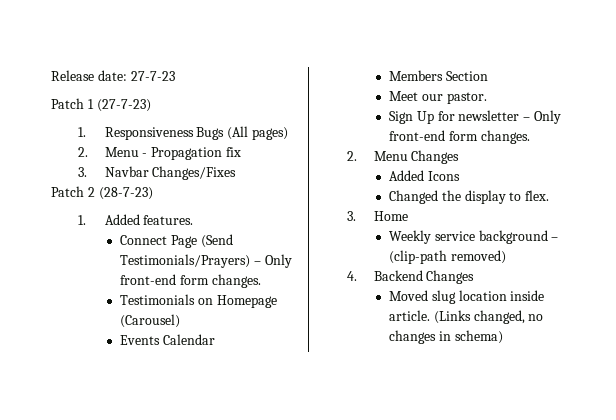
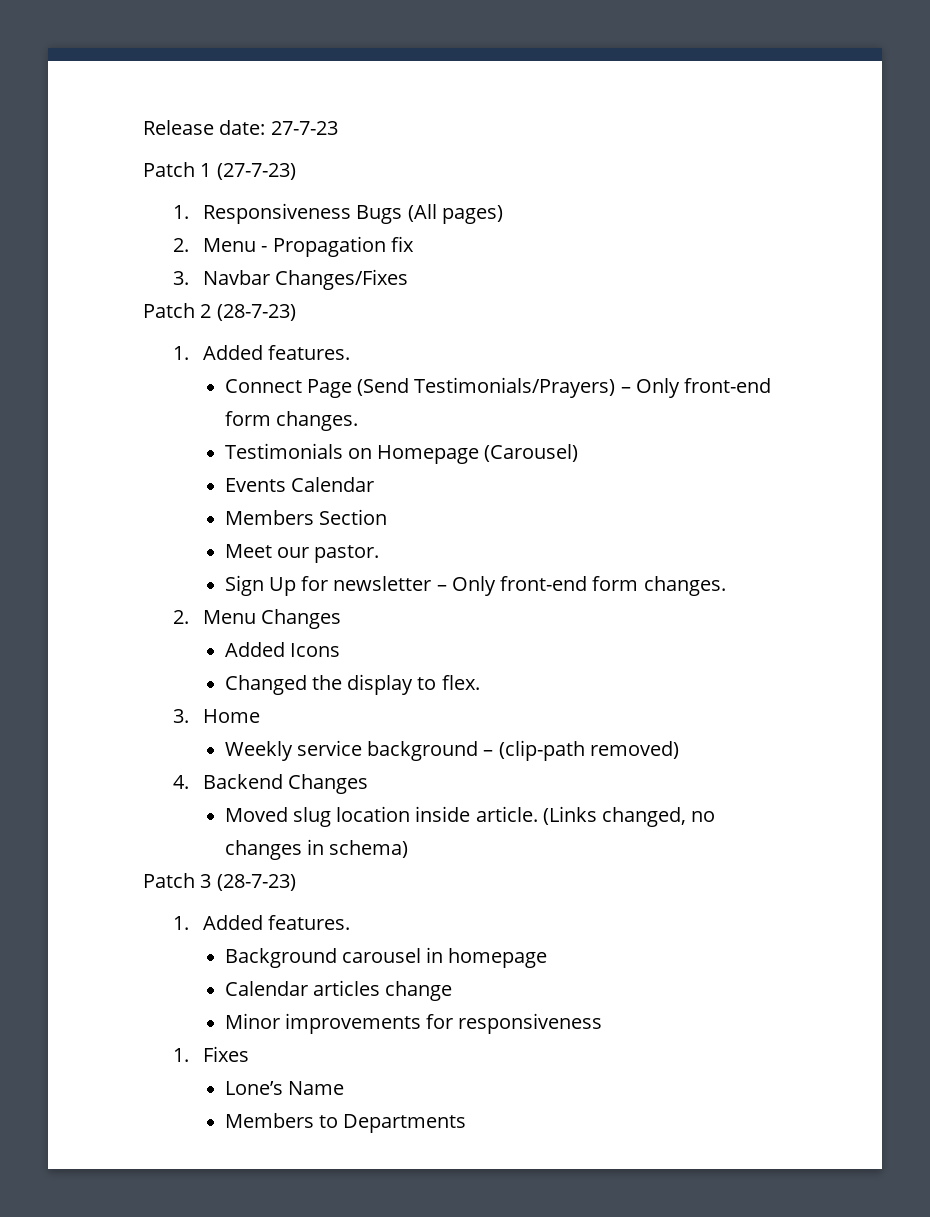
(503, 337) none -> [143,873,296,891] [173,915,351,930] [224,947,548,968] [224,980,453,1001] [224,1013,603,1034] [173,1046,250,1062] [224,1081,344,1095] [224,1113,467,1133] // Patch 3 (28-7-23) // 1. Added features. // Background carousel in homepage // Calendar articles change // Minor improvements for responsiveness // 1. Fixes // Lone’s Name // Members to Departments

